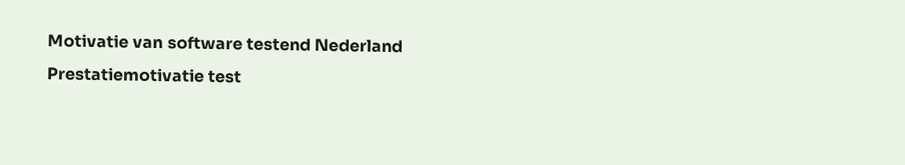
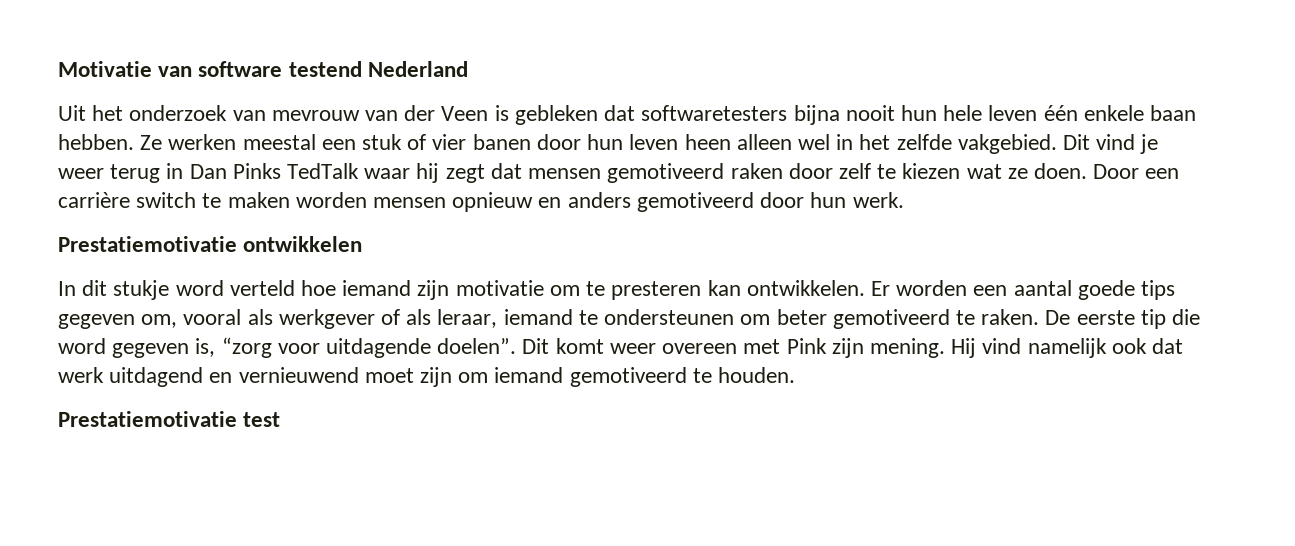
(404, 46) none -> [58,105,1196,125] [58,134,1159,154] [58,163,1180,183] [58,192,904,212] [58,236,363,252] [58,280,1175,300] [58,309,1200,329] [58,337,1183,358] [58,367,796,387] // Uit het onderzoek van mevrouw van der Veen is gebleken dat softwaretesters bijna nooit hun hele leven één enkele baan hebben. Ze werken meestal een stuk of vier banen door hun leven heen alleen wel in het zelfde vakgebied. Dit vind je weer terug in Dan Pinks TedTalk waar hij zegt dat mensen gemotiveerd raken door zelf te kiezen wat ze doen. Door een carrière switch te maken worden mensen opnieuw en anders gemotiveerd door hun werk. // Prestatiemotivatie ontwikkelen // In dit stukje word verteld hoe iemand zijn motivatie om te presteren kan ontwikkelen. Er worden een aantal goede tips gegeven om, vooral als werkgever of als leraar, iemand te ondersteunen om beter gemotiveerd te raken. De eerste tip die word gegeven is, “zorg voor uitdagende doelen”. Dit komt weer overeen met Pink zijn mening. Hij vind namelijk ook dat werk uitdagend en vernieuwend moet zijn om iemand gemotiveerd te houden.

